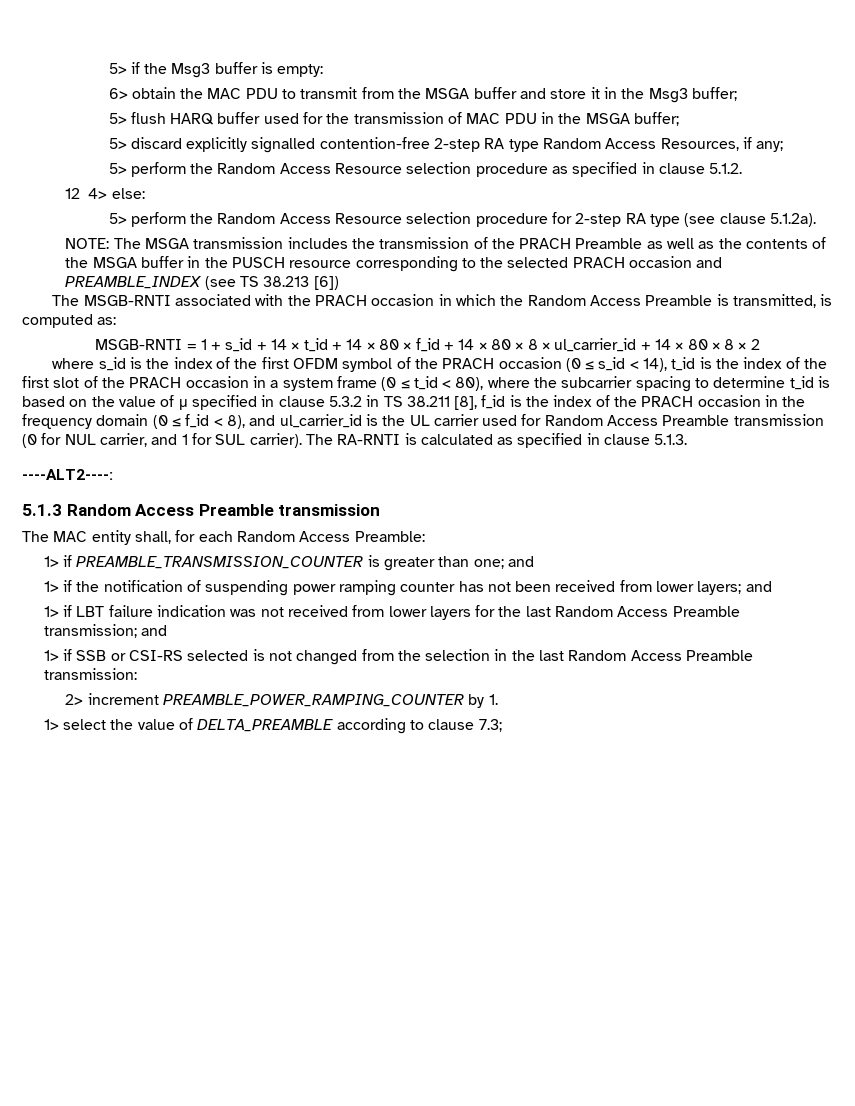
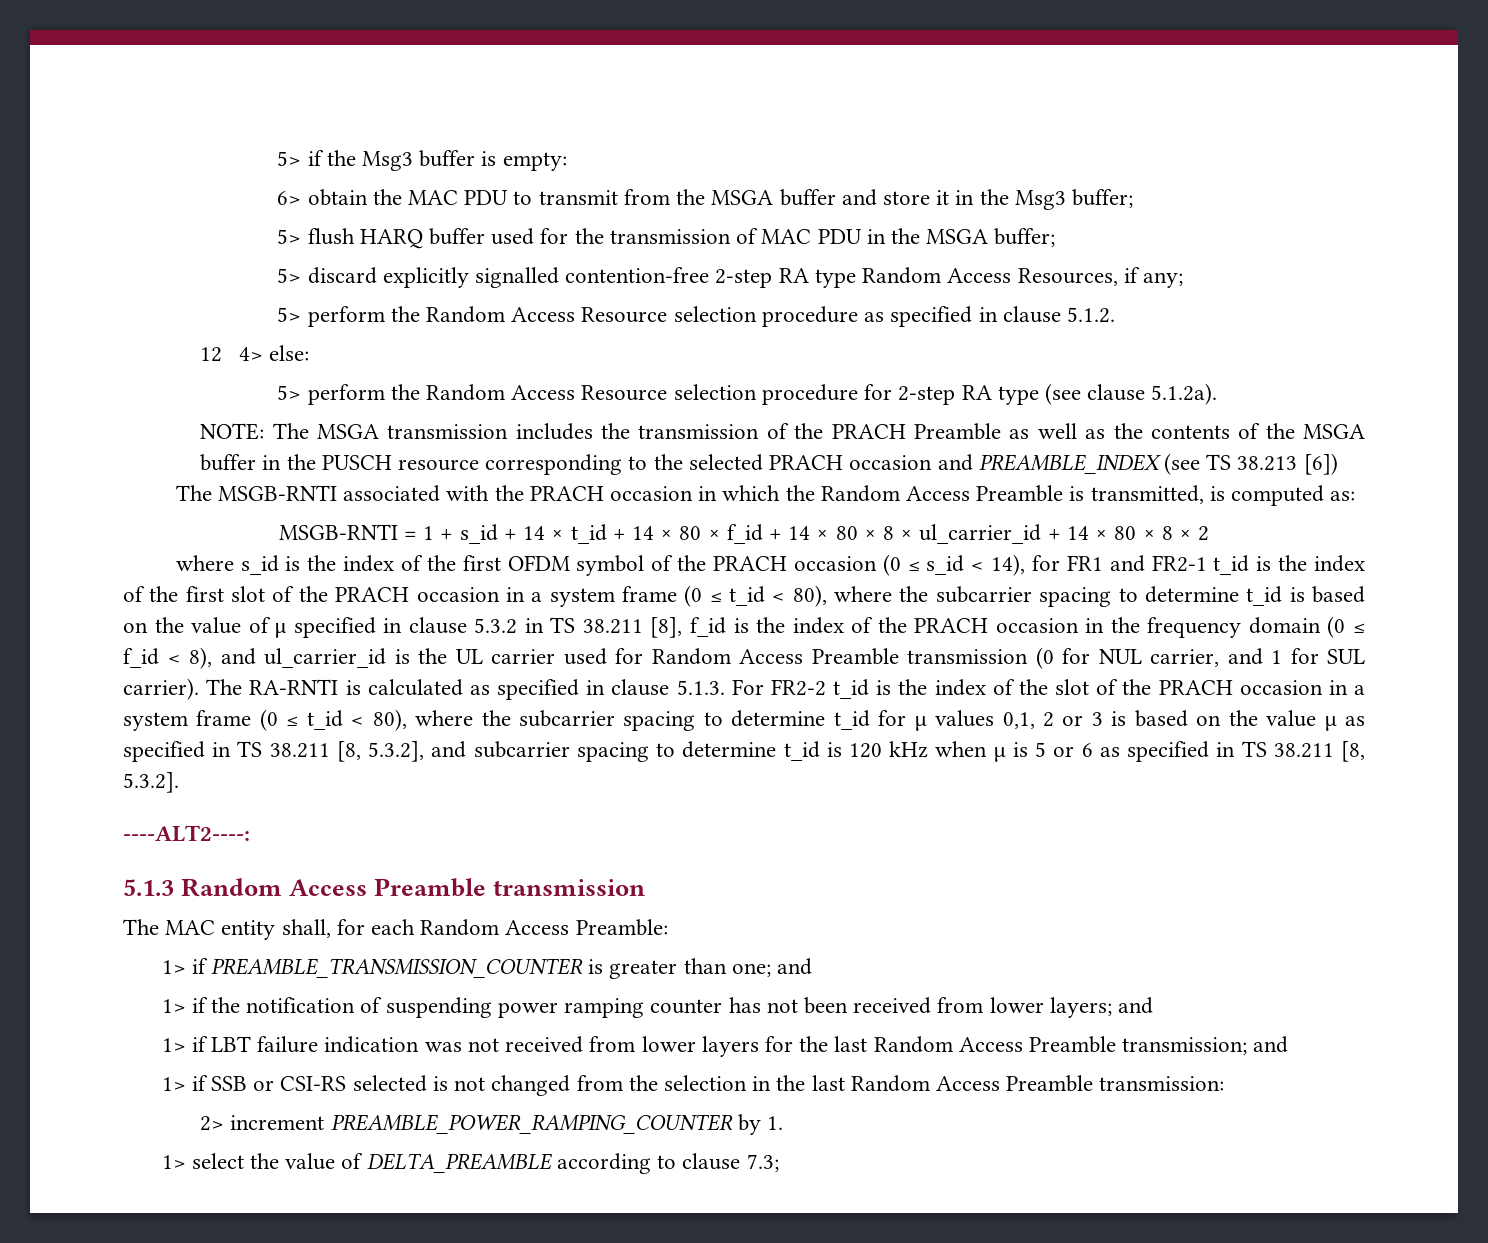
(668, 365) none -> [1031,555,1207,572] for FR1 and FR2-1
(688, 439) none -> [731,679,1365,699] [123,709,1365,731] [123,741,1366,762] [123,772,179,793] For FR2-2 t_id is the index of the slot of the PRACH occasion in a system frame (0 ≤ t_id < 80), where the subcarrier spacing to determine t_id for µ values 0,1, 2 or 3 is based on the value µ as specified in TS 38.211 [8, 5.3.2], and subcarrier spacing to determine t_id is 120 kHz when µ is 5 or 6 as specified in TS 38.211 [8, 5.3.2].

